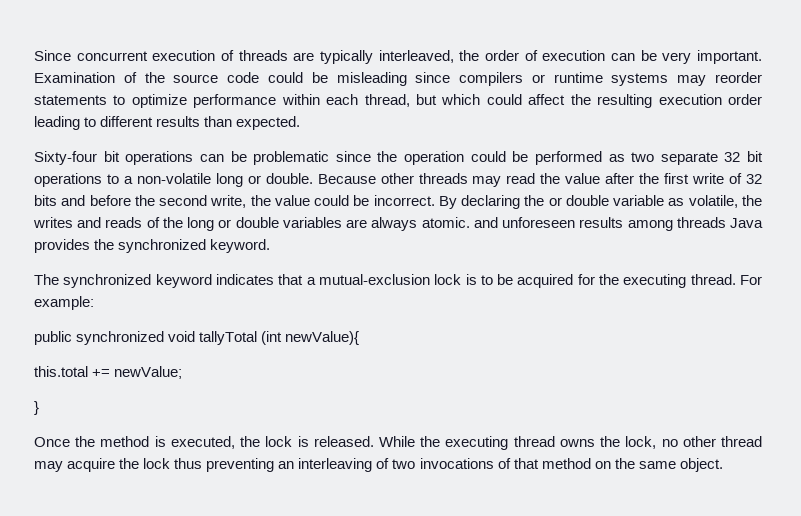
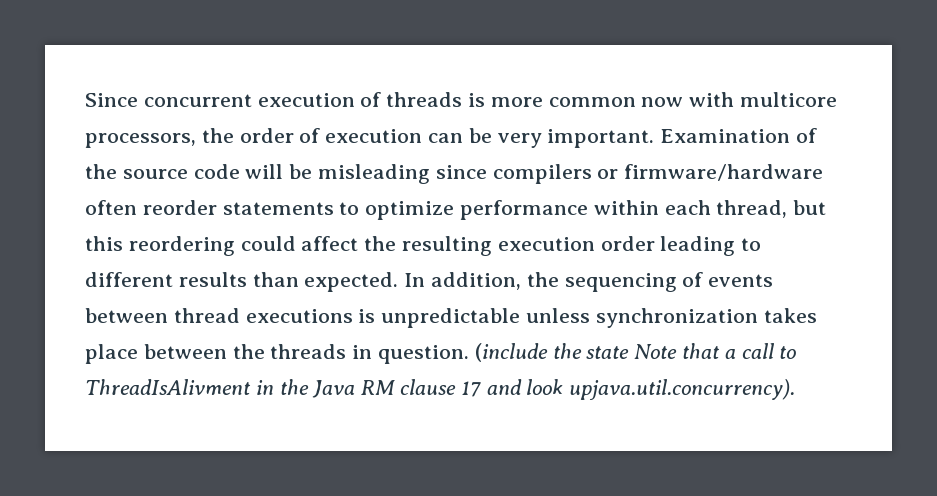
[293,50,454,64] are typically interleaved, -> [468,92,838,107] [85,133,196,148] is more common now with multicore processors,
[267,72,303,83] could -> [245,164,284,179] will
[553,72,707,86] runtime systems may -> [624,164,824,181] [85,200,137,215] firmware/hardware often
[441,94,481,105] which -> [85,236,235,256] this reordering
[34,151,763,165] [34,173,762,187] [34,195,763,209] [33,217,764,231] [34,239,271,253] [34,274,762,288] [34,296,94,310] [34,331,360,345] [34,366,183,379] [34,401,39,415] [34,436,762,450] [34,458,723,472] // Sixty-four bit operations can be problematic since the operation could be performed as two separate 32 bit operations to a non-volatile long or double. Because other threads may read the value after the first write of 32 bits and before the second write, the value could be incorrect. By declaring the or double variable as volatile, the writes and reads of the long or double variables are always atomic. and unforeseen results among threads Java provides the synchronized keyword. // The synchronized keyword indicates that a mutual-exclusion lock is to be acquired for the executing thread. For example: // public synchronized void tallyTotal (int newValue){ // this.total += newValue; // } // Once the method is executed, the lock is released. While the executing thread owns the lock, no other thread may acquire the lock thus preventing an interleaving of two invocations of that method on the same object. -> [404,272,774,292] [85,308,817,328] [85,343,797,364] [85,379,796,400] In addition, the sequencing of events between thread executions is unpredictable unless synchronization takes place between the threads in question. (include the state Note that a call to ThreadIsAlivment in the Java RM clause 17 and look upjava.util.concurrency).

